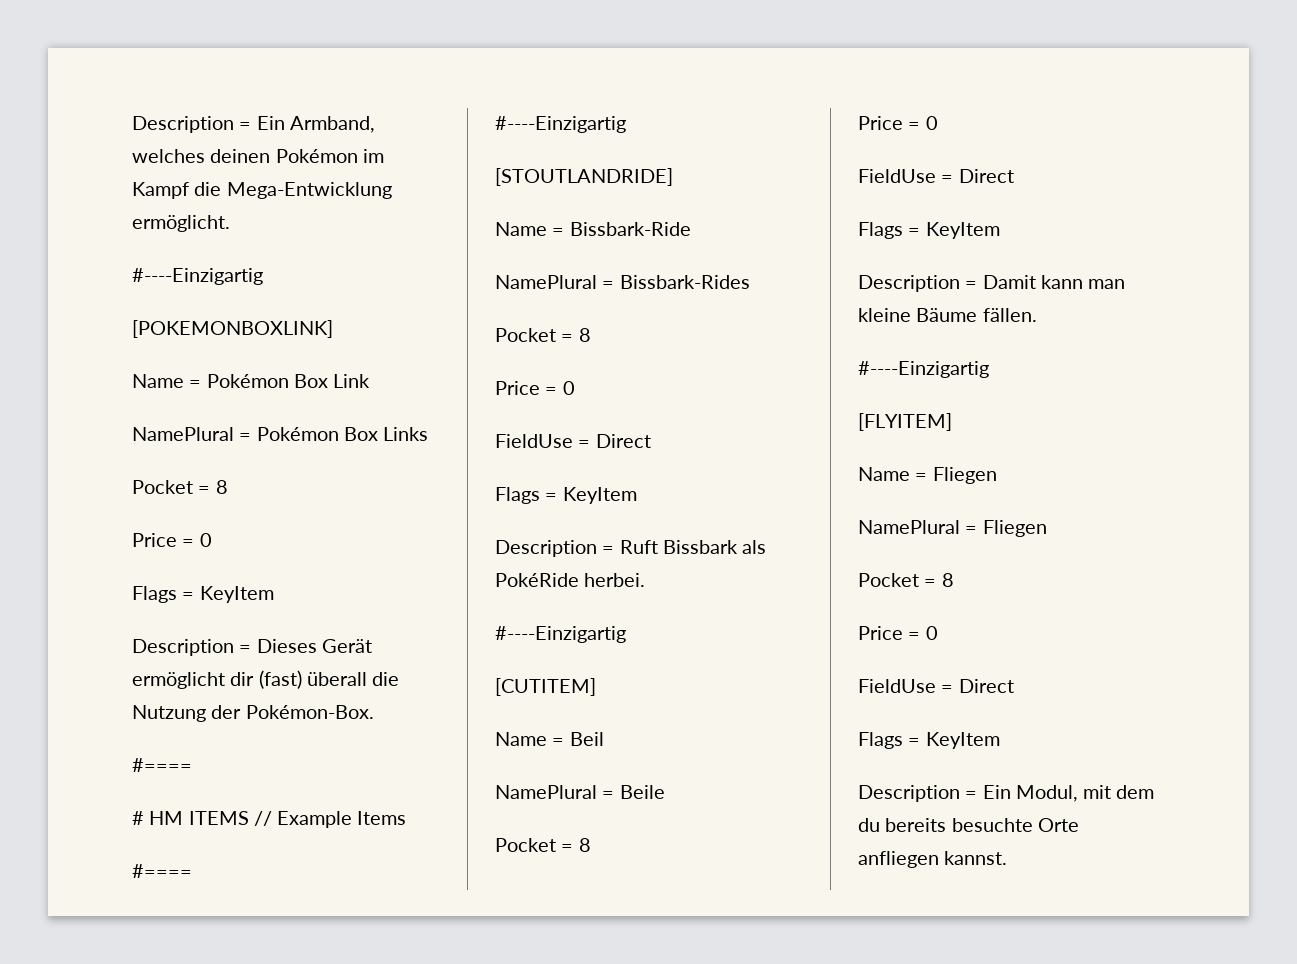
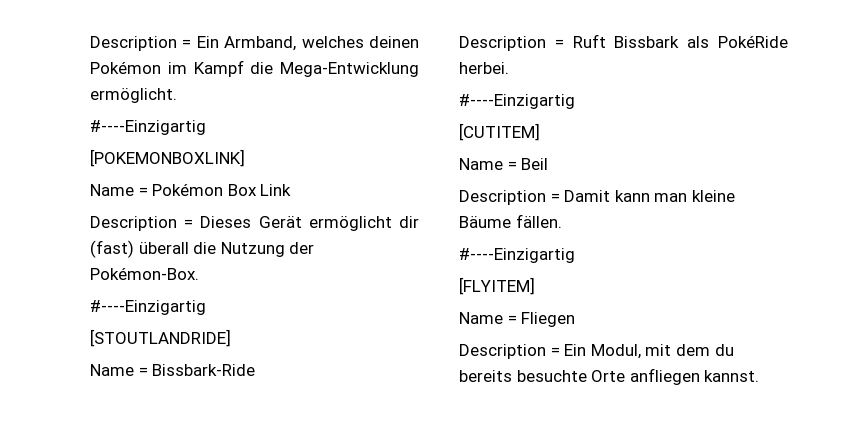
[132,427,429,441] [132,480,228,494] [132,533,212,547] [132,586,274,603] // NamePlural = Pokémon Box Links // Pocket = 8 // Price = 0 // Flags = KeyItem -> (292, 190) none
[132,758,192,772] [132,811,407,828] [132,864,192,878] // #==== // # HM ITEMS // Example Items // #==== -> (199, 273) none
[495,275,750,289] [495,328,591,342] [495,381,575,395] [495,434,651,448] [495,487,637,504] // NamePlural = Bissbark-Rides // Pocket = 8 // Price = 0 // FieldUse = Direct // Flags = KeyItem -> (256, 370) none
[495,785,665,799] [495,838,591,852] [858,116,938,130] [858,169,1014,183] [858,222,1000,239] // NamePlural = Beile // Pocket = 8 // Price = 0 // FieldUse = Direct // Flags = KeyItem -> (549, 164) none
[858,520,1047,537] [858,573,954,587] [858,626,938,640] [858,679,1014,693] [858,732,1000,749] // NamePlural = Fliegen // Pocket = 8 // Price = 0 // FieldUse = Direct // Flags = KeyItem -> (576, 319) none

